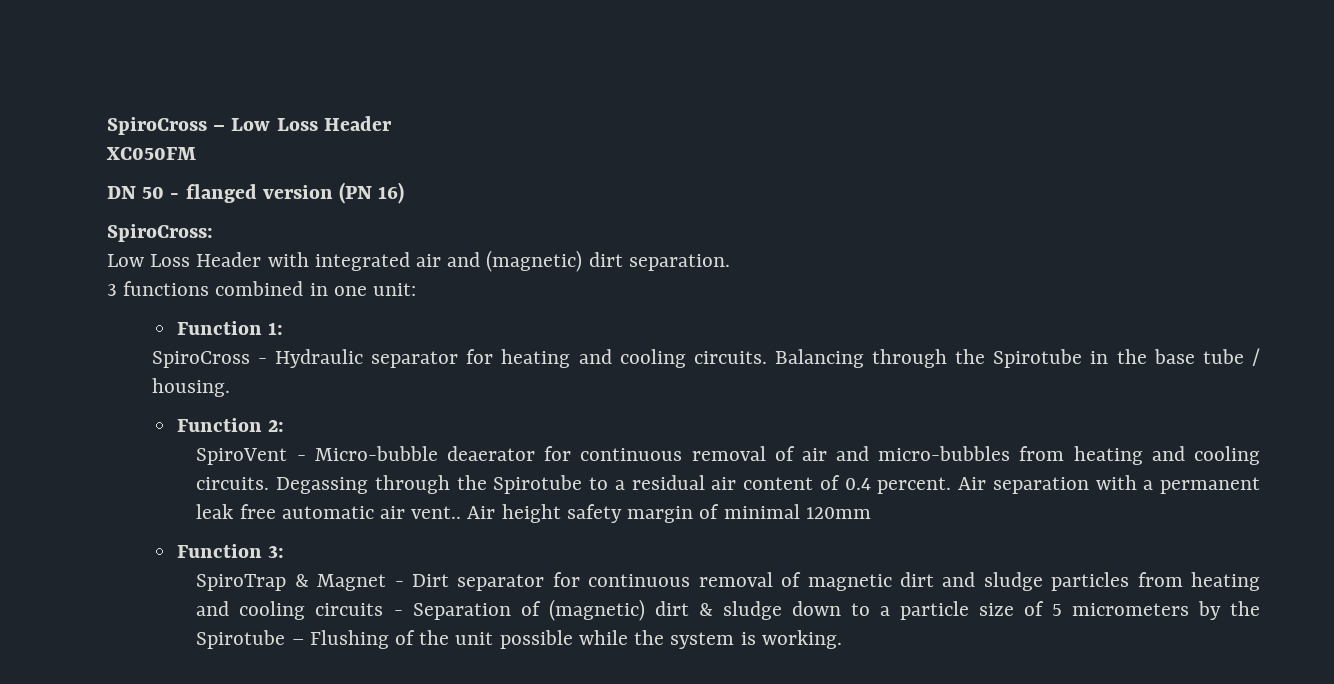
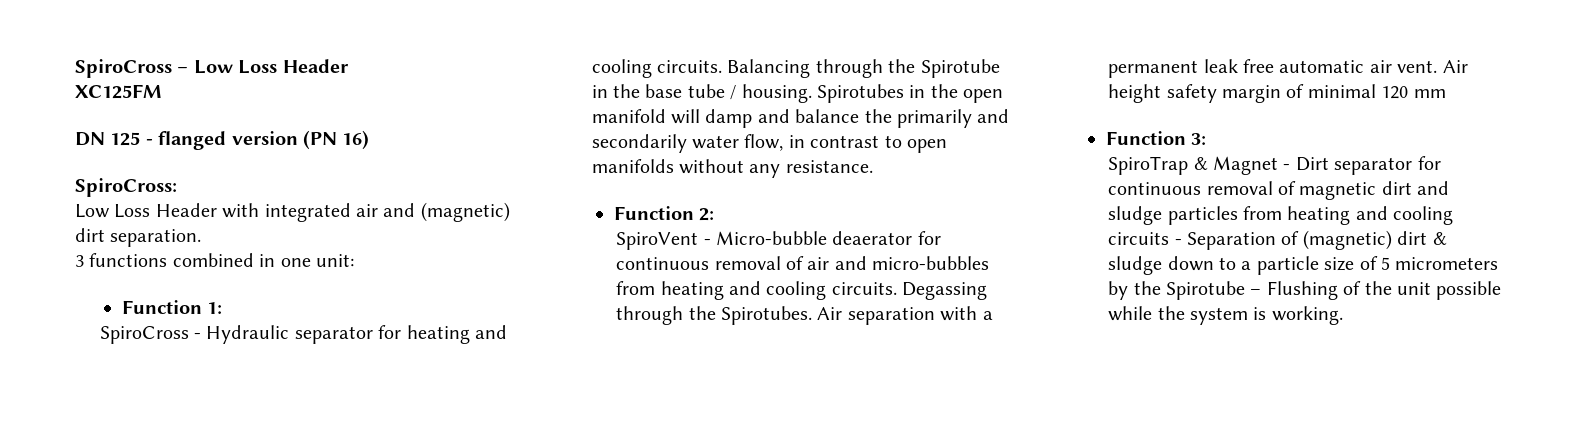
[106,147,196,160] XC050FM -> [75,84,161,99] XC125FM
[142,186,165,199] 50 -> [110,132,141,146] 125
(230, 387) none -> [817,84,1004,103] [591,109,1010,128] [591,134,948,153] [591,159,873,178] Spirotubes in the open manifold will damp and balance the primarily and secondarily water flow, in contrast to open manifolds without any resistance.
[493,475,952,494] Spirotube to a residual air content of 0.4 percent. -> [721,306,813,325] Spirotubes.
[411,506,462,519] vent.. -> [1397,60,1438,73] vent.
[805,507,871,519] 120mm -> [1381,86,1446,99] 120 mm

